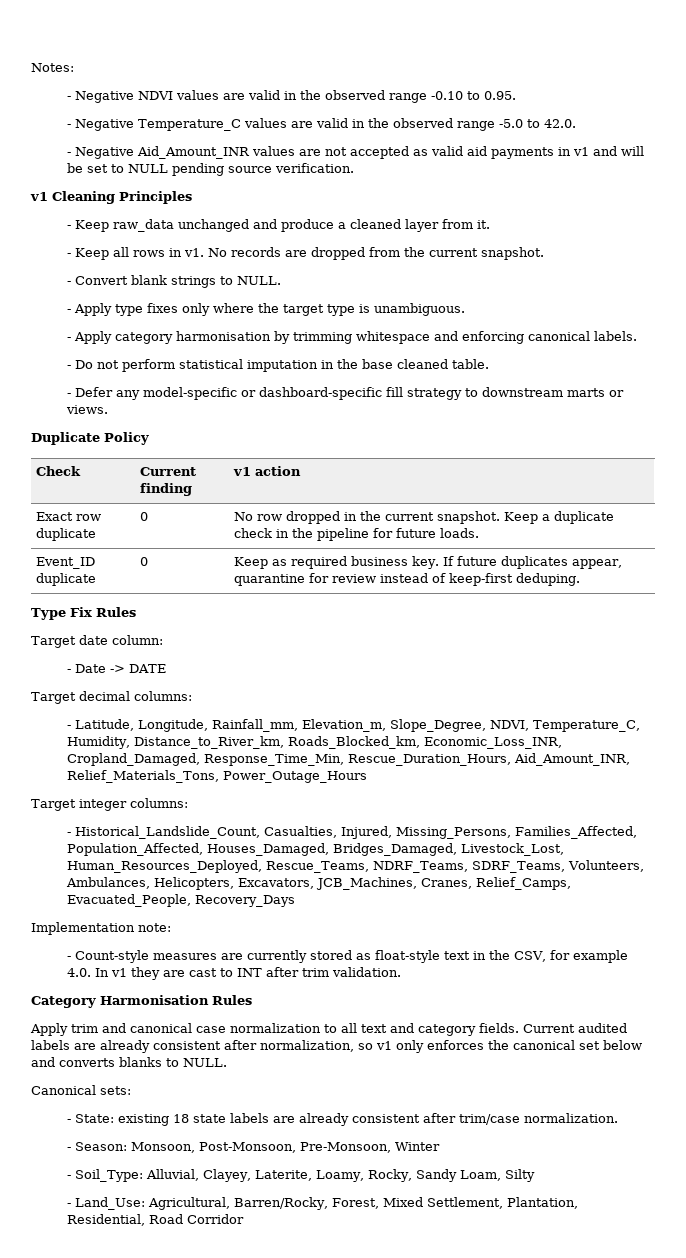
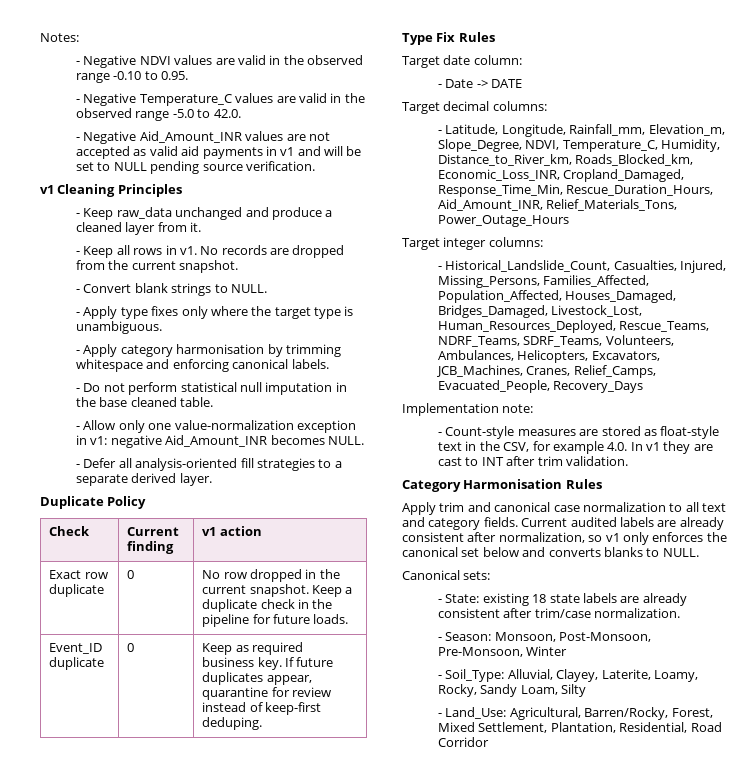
(244, 364) none -> [239,382,262,392] null
[75,387,625,400] [66,405,109,414] Defer any model-specific or dashboard-specific fill strategy to downstream marts or views. -> [83,420,356,433] [76,435,364,448] [76,458,342,471] [76,473,212,486] Allow only one value-normalization exception in v1: negative Aid_Amount_INR becomes NULL. // - Defer all analysis-oriented fill strategies to a separate derived layer.
[247,950,308,963] currently -> (599, 432) none

